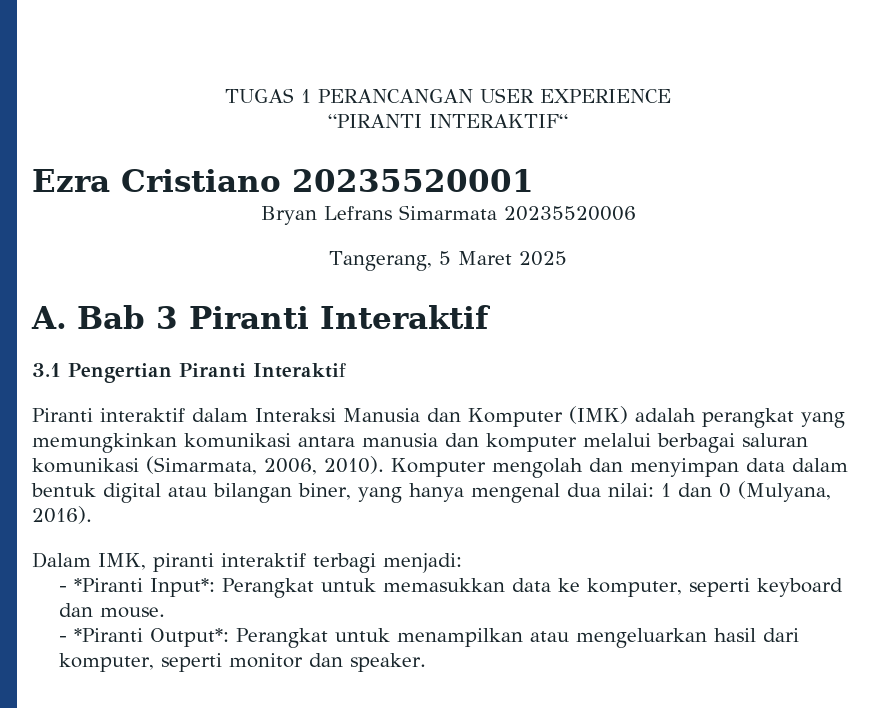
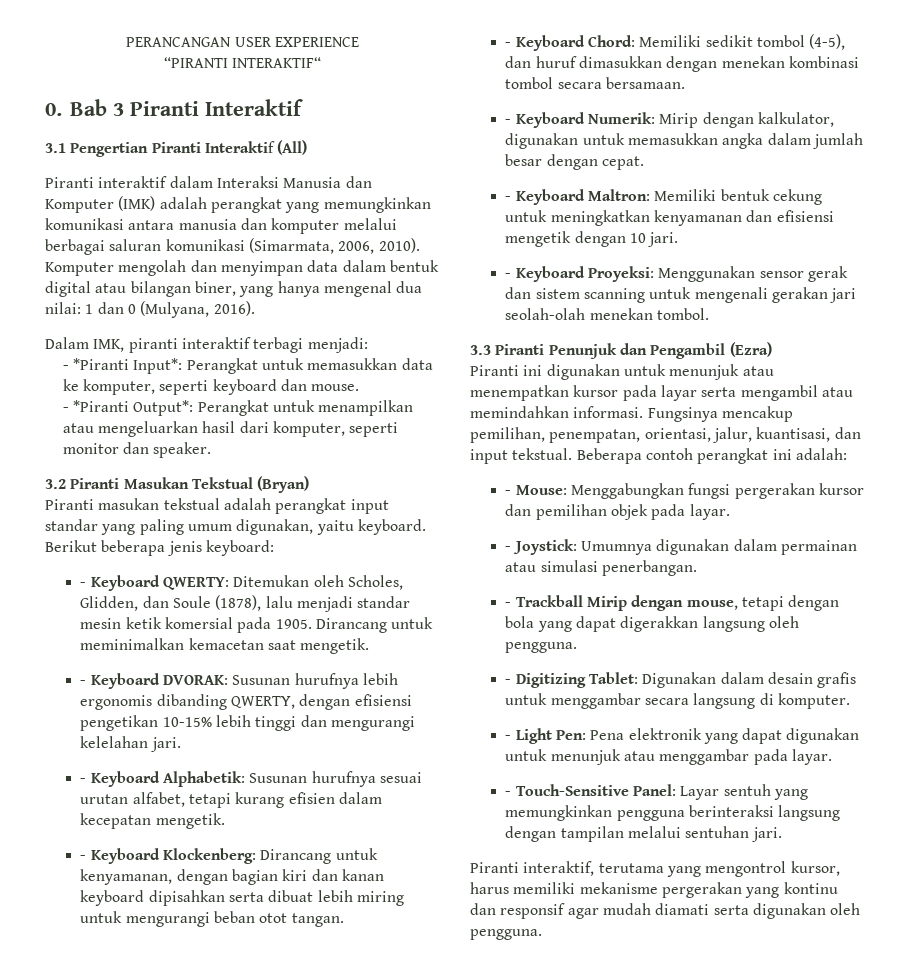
[225,88,311,103] TUGAS 1 -> (126, 42) none
[32,169,534,192] [260,205,636,225] [329,251,567,271] [31,306,67,329] Ezra Cristiano 20235520001 // Bryan Lefrans Simarmata 20235520006 // Tangerang, 5 Maret 2025 // A. -> [45,103,62,116] 0.
(346, 370) none -> [277,140,308,155] (All)
(426, 662) none -> [45,476,310,493] [45,498,389,514] [45,519,426,535] [45,540,274,556] [80,575,403,591] [80,595,411,612] [80,617,434,633] [80,638,370,654] [80,673,398,689] [80,694,412,710] [80,715,415,731] [80,736,181,752] [80,771,422,787] [80,792,382,808] [80,813,225,829] [80,848,378,864] [80,869,384,885] [80,890,404,906] [80,911,344,927] [505,34,846,51] [505,56,859,72] [505,77,685,89] [505,112,834,128] [505,133,863,149] [505,154,644,170] [505,189,822,205] [505,210,834,226] [505,231,679,247] [505,266,848,282] [505,287,857,303] [505,308,709,320] [470,342,772,359] [470,364,774,380] [470,385,853,401] [470,406,793,422] [470,427,861,443] [470,448,847,464] [505,483,864,499] [505,504,730,520] [505,539,857,555] [505,560,697,576] [505,595,840,611] [505,616,799,632] [505,642,578,653] [505,672,857,688] [505,693,850,709] [505,728,860,744] [505,749,832,765] [505,784,808,800] [505,805,841,821] [505,826,782,842] [470,861,840,877] [470,882,838,898] [470,903,861,919] [470,929,542,940] // 3.2 Piranti Masukan Tekstual (Bryan) // Piranti masukan tekstual adalah perangkat input standar yang paling umum digunakan, yaitu keyboard. Berikut beberapa jenis keyboard: // - Keyboard QWERTY: Ditemukan oleh Scholes, Glidden, dan Soule (1878), lalu menjadi standar mesin ketik komersial pada 1905. Dirancang untuk meminimalkan kemacetan saat mengetik. // - Keyboard DVORAK: Susunan hurufnya lebih ergonomis dibanding QWERTY, dengan efisiensi pengetikan 10-15% lebih tinggi dan mengurangi kelelahan jari. // - Keyboard Alphabetik: Susunan hurufnya sesuai urutan alfabet, tetapi kurang efisien dalam kecepatan mengetik. // - Keyboard Klockenberg: Dirancang untuk kenyamanan, dengan bagian kiri dan kanan keyboard dipisahkan serta dibuat lebih miring untuk mengurangi beban otot tangan. // - Keyboard Chord: Memiliki sedikit tombol (4-5), dan huruf dimasukkan dengan menekan kombinasi tombol secara bersamaan. // - Keyboard Numerik: Mirip dengan kalkulator, digunakan untuk memasukkan angka dalam jumlah besar dengan cepat. // - Keyboard Maltron: Memiliki bentuk cekung untuk meningkatkan kenyamanan dan efisiensi mengetik dengan 10 jari. // - Keyboard Proyeksi: Menggunakan sensor gerak dan sistem scanning untuk mengenali gerakan jari seolah-olah menekan tombol. // 3.3 Piranti Penunjuk dan Pengambil (Ezra) // Piranti ini digunakan untuk menunjuk atau menempatkan kursor pada layar serta mengambil atau memindahkan informasi. Fungsinya mencakup pemilihan, penempatan, orientasi, jalur, kuantisasi, dan input tekstual. Beberapa contoh perangkat ini adalah: // - Mouse: Menggabungkan fungsi pergerakan kursor dan pemilihan objek pada layar. // - Joystick: Umumnya digunakan dalam permainan atau simulasi penerbangan. // - Trackball Mirip dengan mouse, tetapi dengan bola yang dapat digerakkan langsung oleh pengguna. // - Digitizing Tablet: Digunakan dalam desain grafis untuk menggambar secara langsung di komputer. // - Light Pen: Pena elektronik yang dapat digunakan untuk menunjuk atau menggambar pada layar. // - Touch-Sensitive Panel: Layar sentuh yang memungkinkan pengguna berinteraksi langsung dengan tampilan melalui sentuhan jari. // Piranti interaktif, terutama yang mengontrol kursor, harus memiliki mekanisme pergerakan yang kontinu dan responsif agar mudah diamati serta digunakan oleh pengguna.

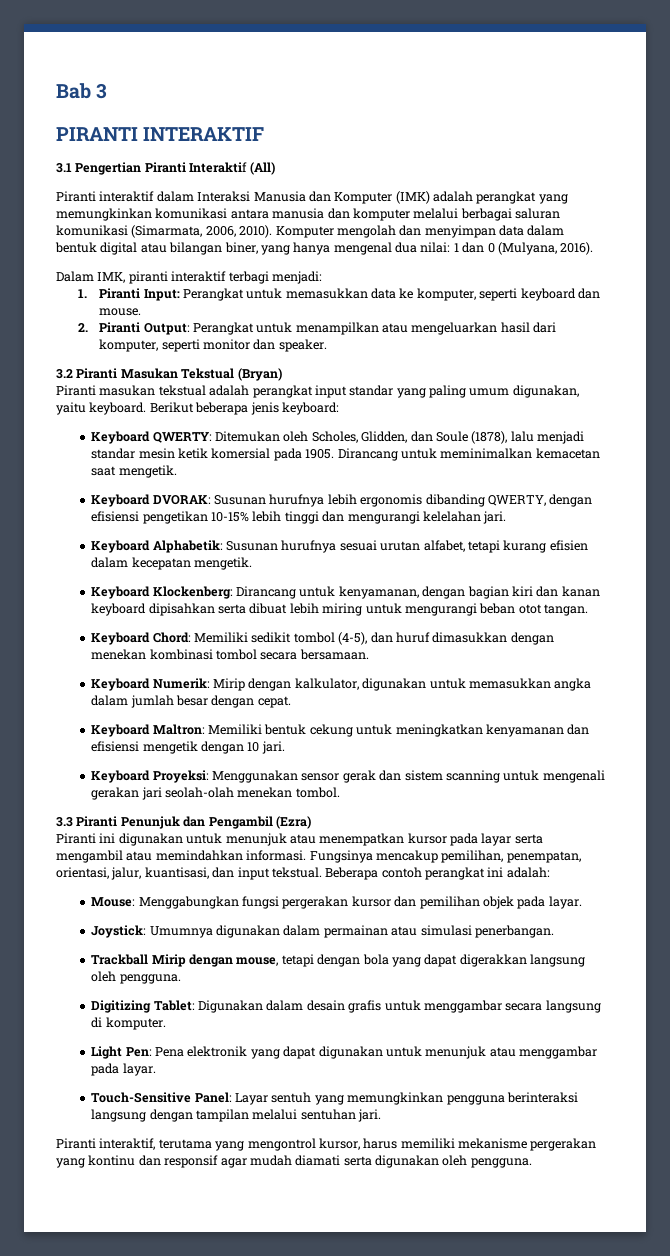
[126,37,359,47] [163,57,322,68] [45,103,62,116] PERANCANGAN USER EXPERIENCE // “PIRANTI INTERAKTIF“ // 0. -> (56, 91) none
[130,99,303,116] Piranti Interaktif -> [56,127,265,141] // PIRANTI INTERAKTIF
[62,358,183,374] - *Piranti Input*: -> [77,288,180,301] 1. Piranti Input:
[62,400,194,416] - *Piranti Output*: -> [77,322,190,335] 2. Piranti Output:
[80,582,87,587] - -> (339, 408) none
[80,680,87,685] - -> (177, 471) none
[80,778,87,783] - -> (507, 517) none
[80,855,87,860] - -> (253, 563) none
[505,42,512,47] - -> (589, 610) none
[505,119,512,124] - -> (369, 654) none
[505,196,512,201] - -> (291, 702) none
[505,273,512,278] - -> (285, 747) none
[505,490,512,495] - -> (550, 872) none
[505,546,512,551] - -> (582, 902) none
[505,602,512,607] - -> (554, 931) none
[505,679,512,684] - -> (181, 979) none
[505,735,512,740] - -> (166, 1023) none
[505,791,512,796] - -> (156, 1069) none

